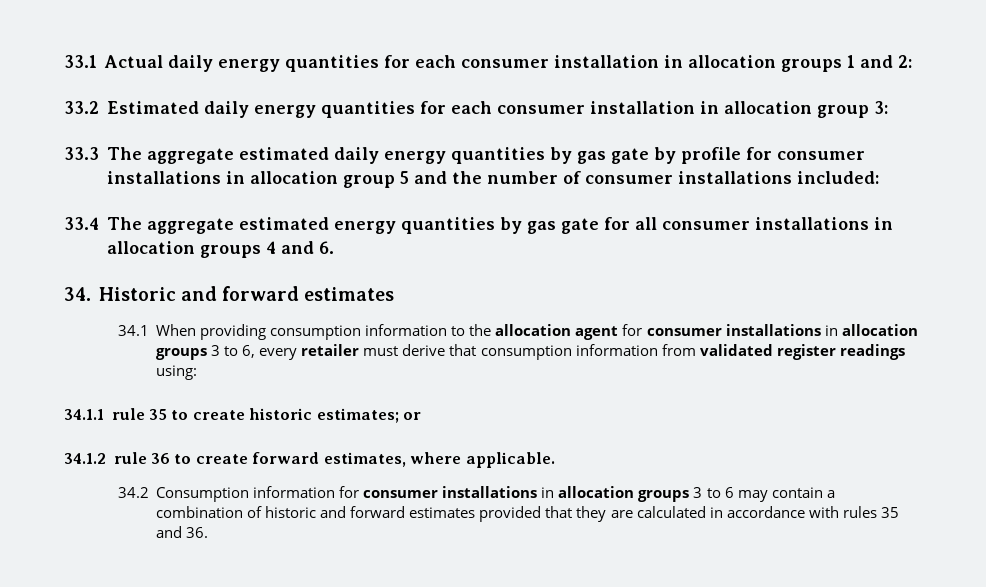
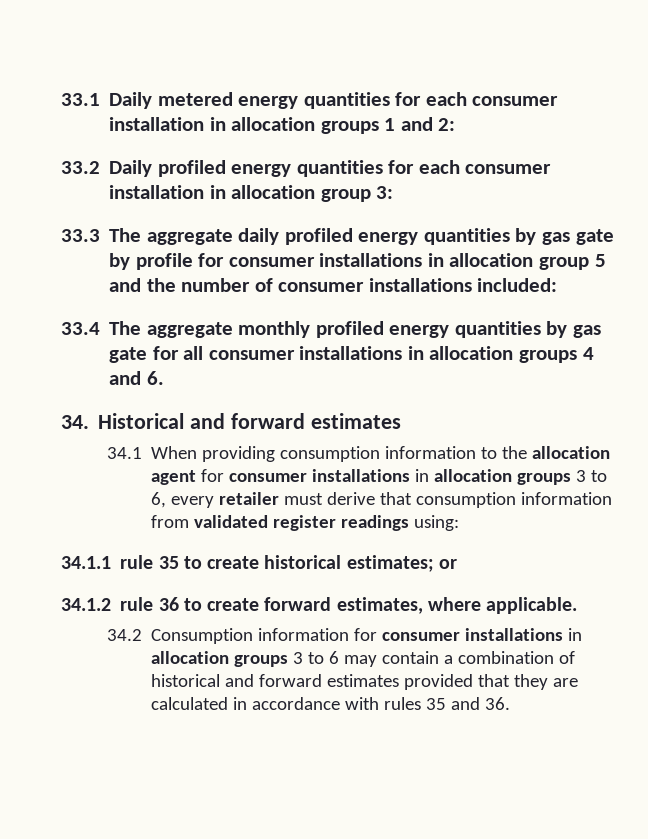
[103,55,213,72] Actual daily -> [109,92,233,109] Daily metered
[106,101,249,118] Estimated daily -> [109,160,226,177] Daily profiled
[238,147,379,164] estimated daily -> [238,228,353,245] daily profiled
[238,217,329,230] estimated -> [238,321,384,338] monthly profiled
[98,287,176,301] Historic -> [98,413,185,429] Historical
[249,408,313,420] historic -> [264,555,342,569] historical
[265,506,317,518] historic -> [150,674,220,687] historical

